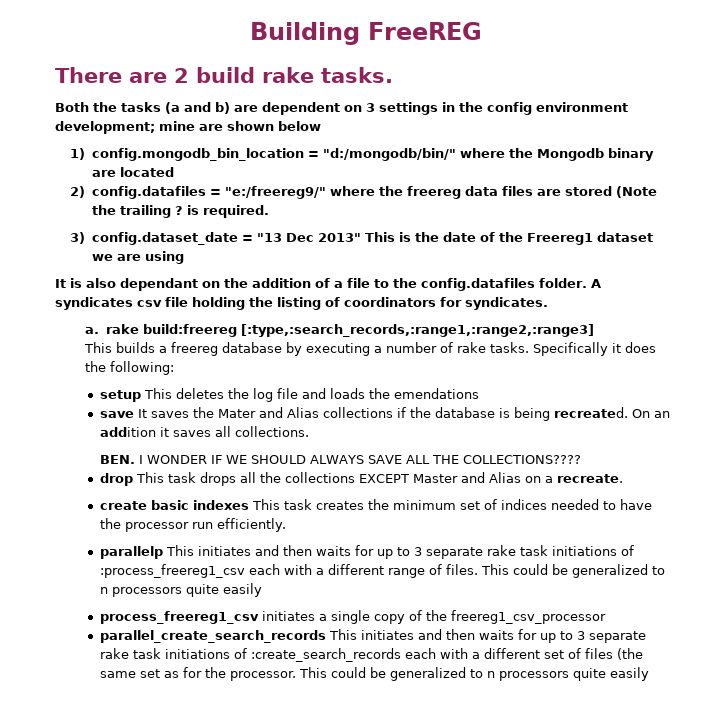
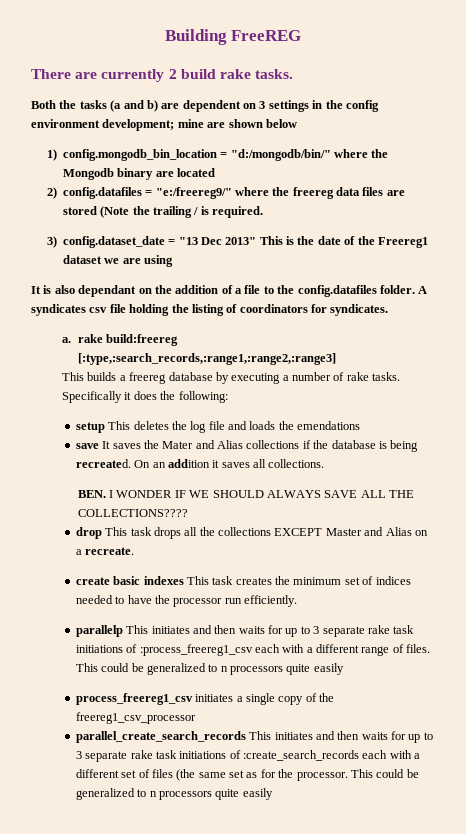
(167, 77) none -> [101,69,165,82] currently
[174,206,183,215] ? -> [193,207,199,215] /

